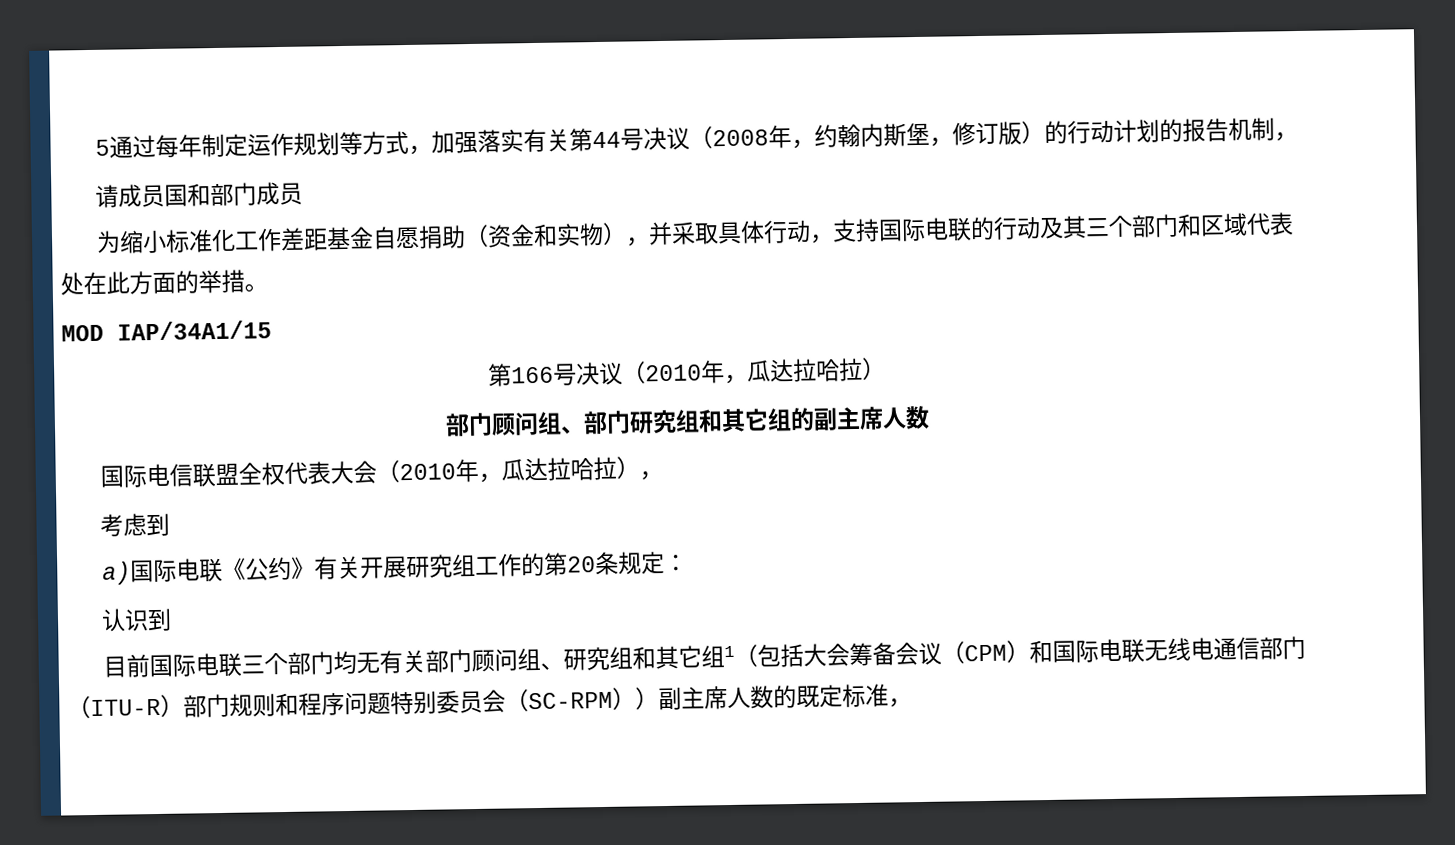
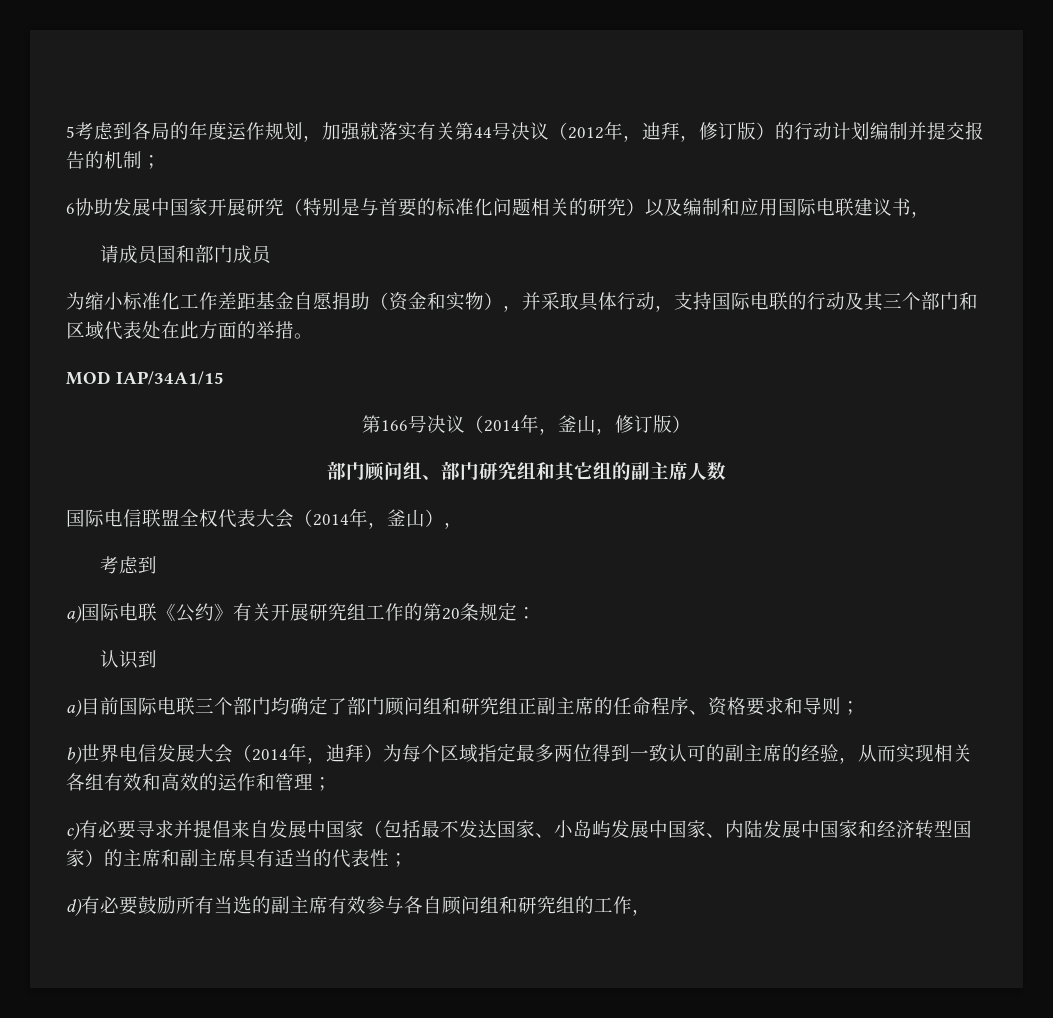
[109,130,479,159] 通过每年制定运作规划等方式，加强 -> [75,121,379,142] 考虑到各局的年度运作规划，加强就
[712,122,931,149] 2008年，约翰内斯堡 -> [568,121,680,142] 2012年，迪拜
[1159,117,1276,143] 的报告机制 -> [870,121,984,140] [66,151,161,169] [66,198,911,217] 编制并提交报告的机制； // 6协助发展中国家开展研究（特别是与首要的标准化问题相关的研究）以及编制和应用国际电联建议书
[645,357,863,385] 2010年，瓜达拉哈拉 -> [484,414,672,435] 2014年，釜山，修订版
[399,456,618,483] 2010年，瓜达拉哈拉 -> [313,508,425,529] 2014年，釜山
(173, 620) none -> [66,699,82,717] a)
[356,635,1307,674] [67,683,889,719] 无有关部门顾问组、研究组和其它组1（包括大会筹备会议（CPM）和国际电联无线电通信部门（ITU-R）部门规则和程序问题特别委员会（SC-RPM））副主席人数的既定标准 -> [290,696,860,716] [66,743,972,764] [66,773,332,791] [66,820,972,840] [66,849,408,868] [66,896,632,916] 确定了部门顾问组和研究组正副主席的任命程序、资格要求和导则； // b)世界电信发展大会（2014年，迪拜）为每个区域指定最多两位得到一致认可的副主席的经验，从而实现相关各组有效和高效的运作和管理； // c)有必要寻求并提倡来自发展中国家（包括最不发达国家、小岛屿发展中国家、内陆发展中国家和经济转型国家）的主席和副主席具有适当的代表性； // d)有必要鼓励所有当选的副主席有效参与各自顾问组和研究组的工作

